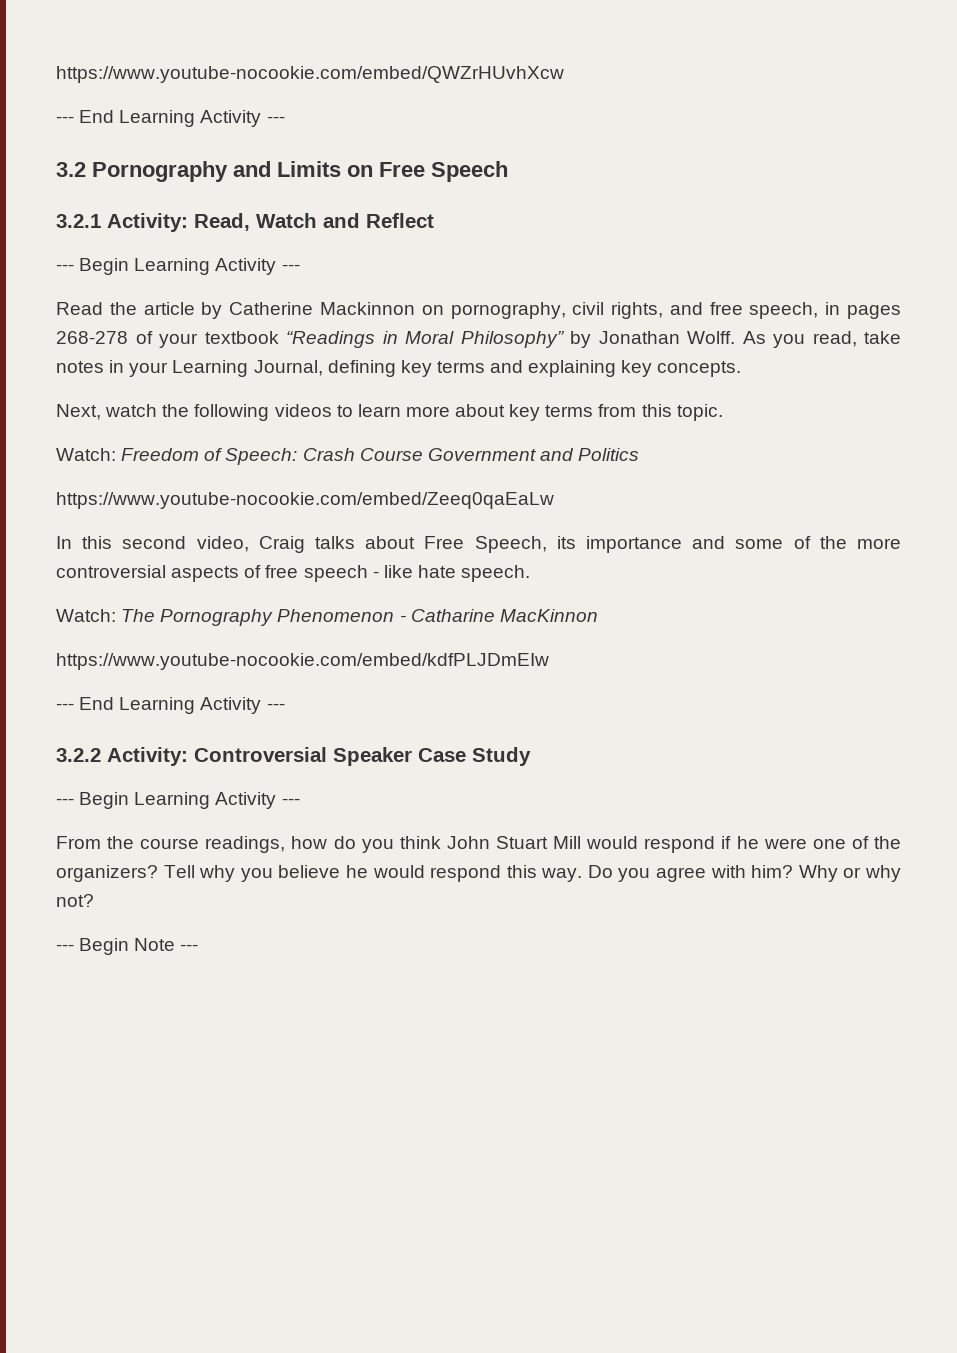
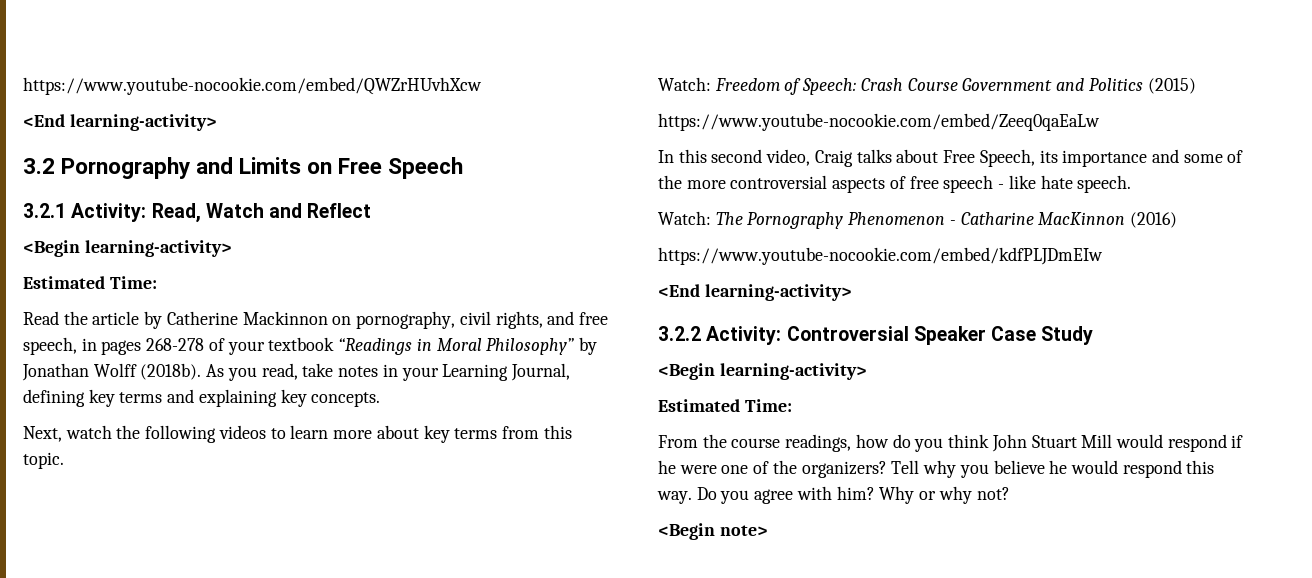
[56,110,285,127] --- End Learning Activity --- -> [23,114,217,131] <End learning-activity>
[56,258,300,275] --- Begin Learning Activity --- -> [23,240,232,257] [23,276,157,289] <Begin learning-activity> // Estimated Time:
[687,331,735,344] Wolff. -> [93,363,202,380] Wolff (2018b).
(640, 454) none -> [1147,78,1196,94] (2015)
(598, 615) none -> [1130,212,1178,228] (2016)
[56,697,285,714] --- End Learning Activity --- -> [658,284,852,301] <End learning-activity>
[56,792,300,809] --- Begin Learning Activity --- -> [658,363,867,380] [658,399,792,412] <Begin learning-activity> // Estimated Time:
[56,938,199,955] --- Begin Note --- -> [658,523,768,540] <Begin note>

